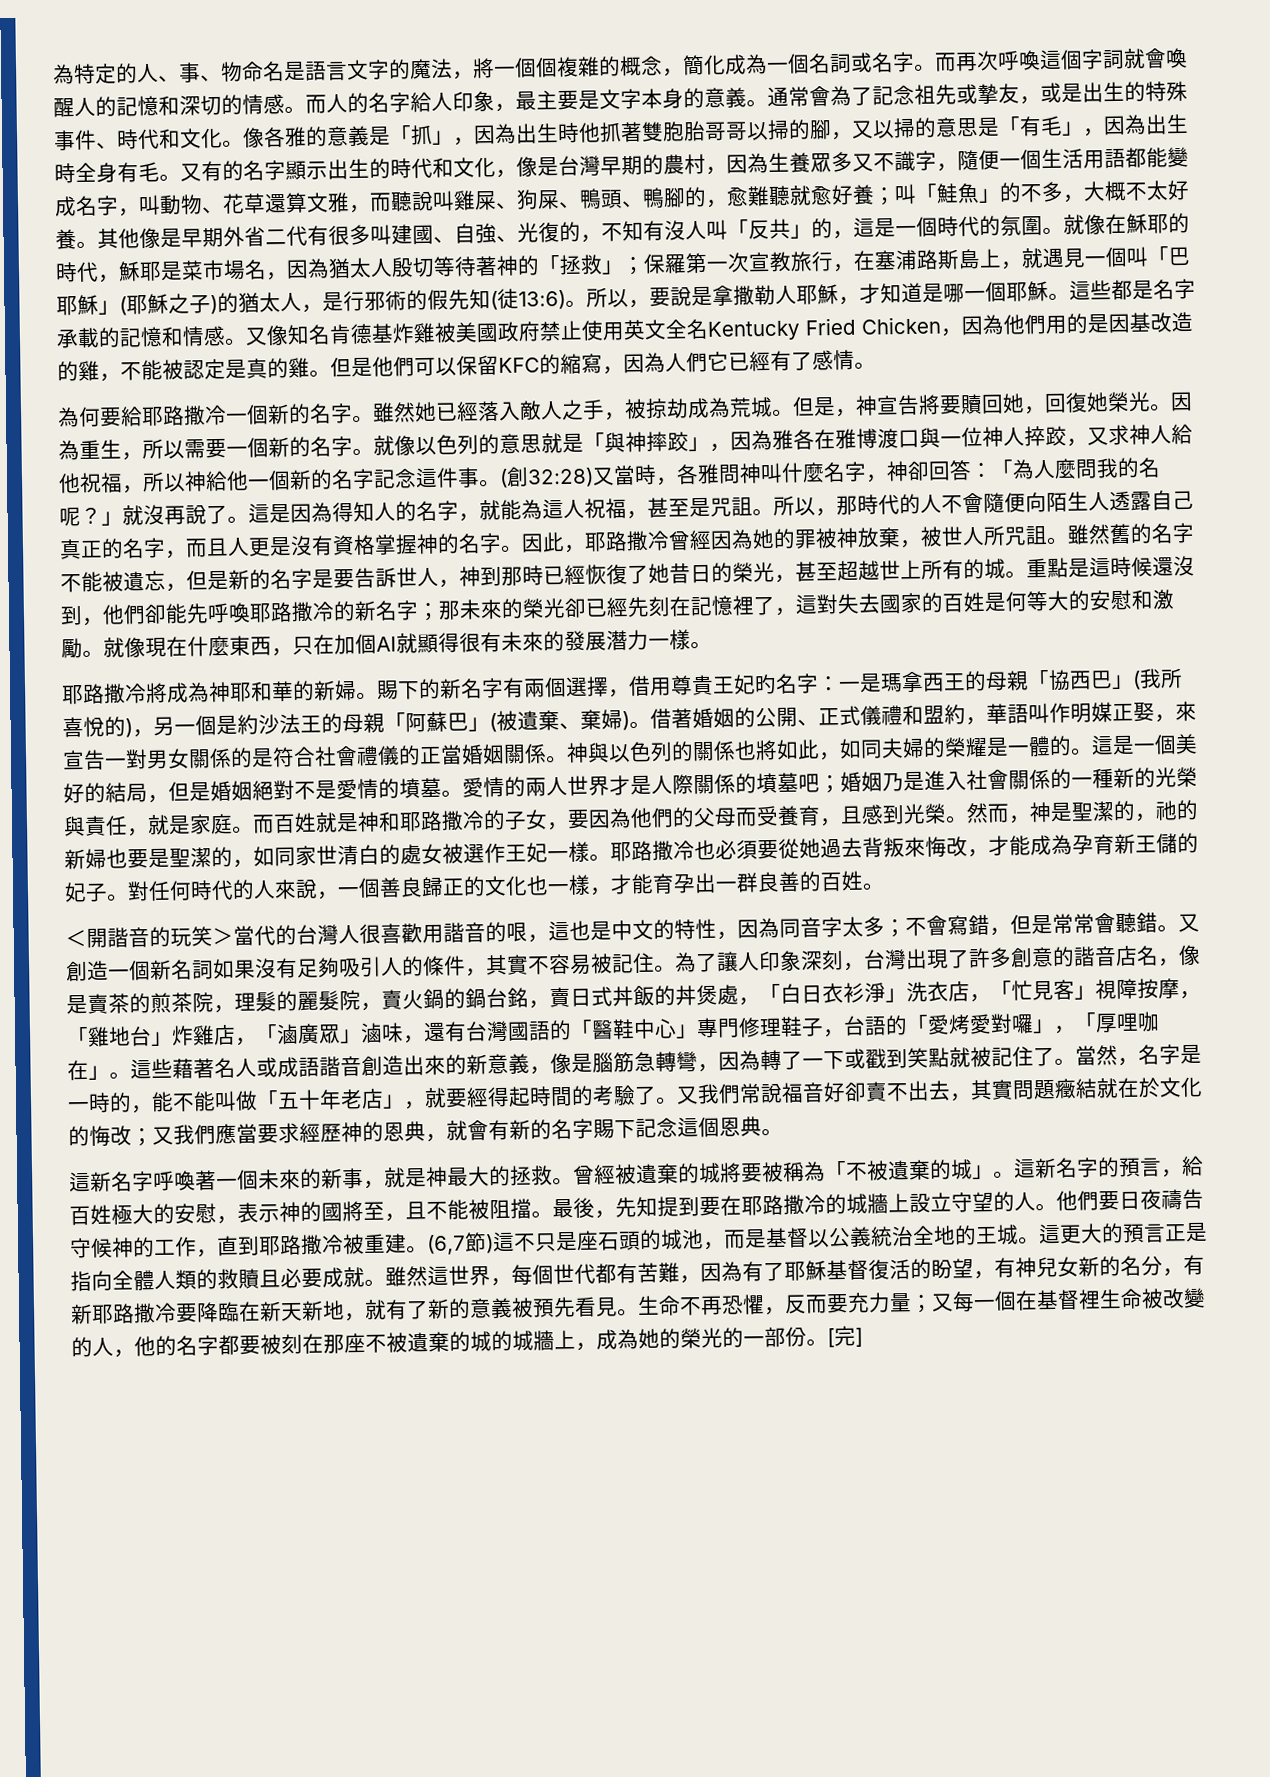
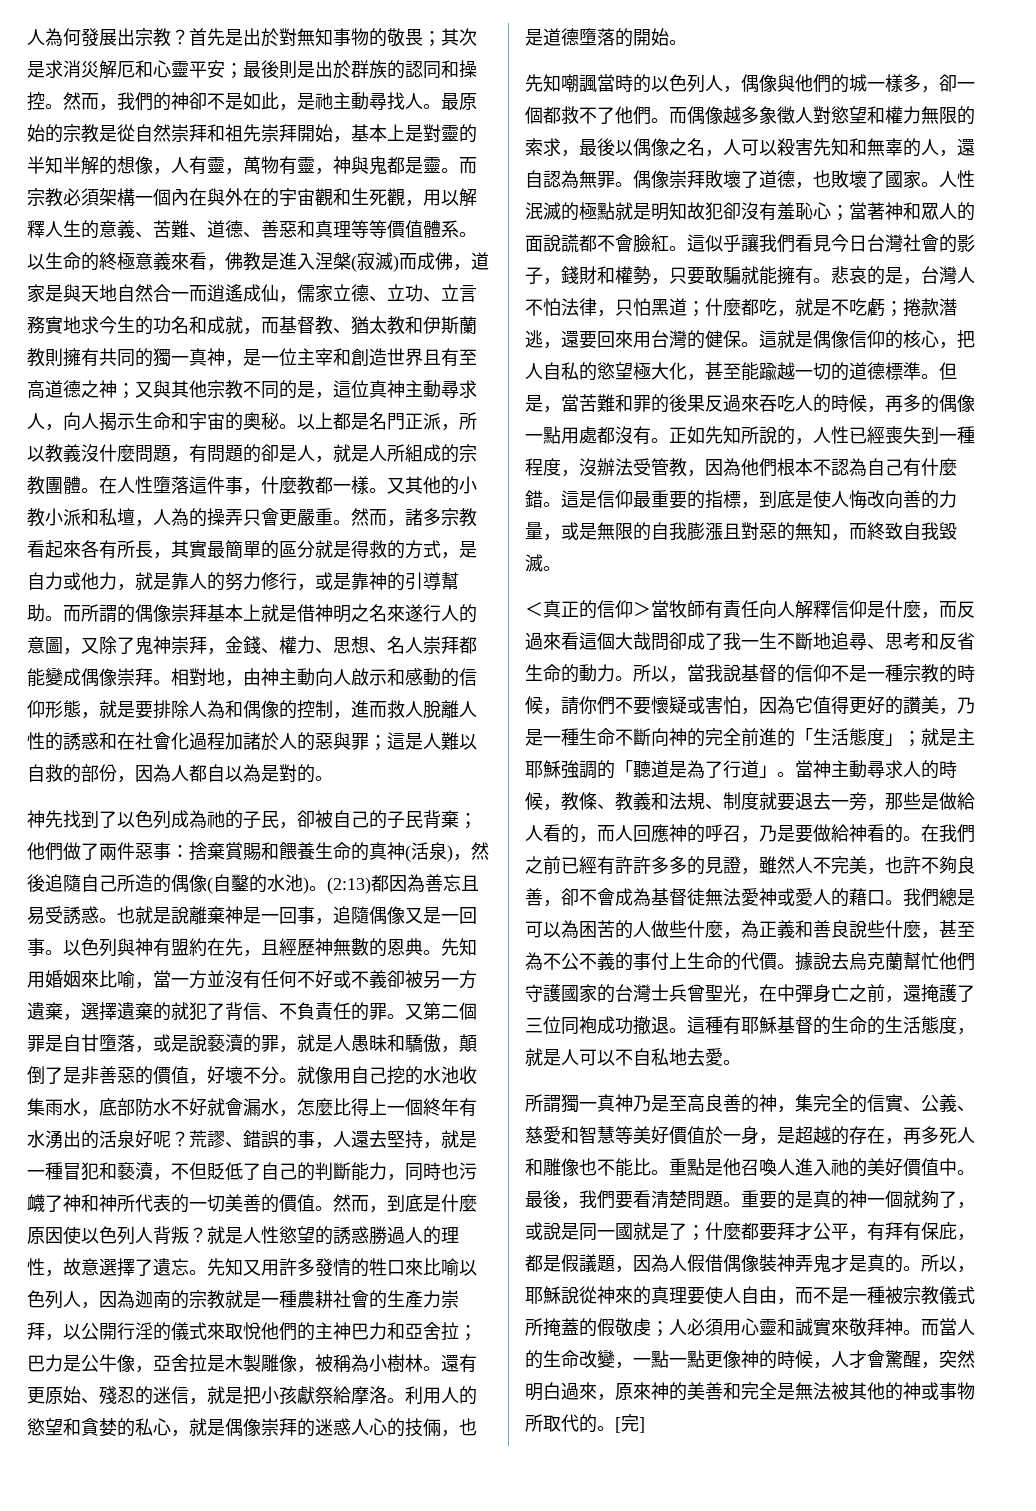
[53,47,1188,85] [53,80,1188,118] [53,113,1189,151] [54,146,1189,184] [54,179,1190,217] [55,212,1190,250] [55,246,1191,283] [56,278,1196,316] [56,311,1193,349] [57,349,876,382] [57,391,1193,428] [58,423,1193,461] [58,457,1161,494] [59,490,1194,527] [59,522,1195,560] [60,555,1195,593] [60,589,1175,626] [61,629,712,659] [61,668,1183,705] [62,700,1197,738] [62,733,1198,770] [63,766,1198,804] [63,799,1199,837] [64,832,1199,870] [64,870,885,903] [65,912,1200,948] [65,944,1201,982] [66,978,1201,1015] [66,1011,1160,1047] [67,1044,1202,1081] [68,1076,1203,1114] [68,1116,783,1147] [69,1155,1204,1193] [69,1188,1204,1226] [70,1222,1208,1259] [70,1254,1205,1292] [70,1287,1206,1325] [71,1326,807,1358] 為特定的人、事、物命名是語言文字的魔法，將一個個複雜的概念，簡化成為一個名詞或名字。而再次呼喚這個字詞就會喚醒人的記憶和深切的情感。而人的名字給人印象，最主要是文字本身的意義。通常會為了記念祖先或摯友，或是出生的特殊事件、時代和文化。像各雅的意義是「抓」，因為出生時他抓著雙胞胎哥哥以掃的腳，又以掃的意思是「有毛」，因為出生時全身有毛。又有的名字顯示出生的時代和文化，像是台灣早期的農村，因為生養眾多又不識字，隨便一個生活用語都能變成名字，叫動物、花草還算文雅，而聽說叫雞屎、狗屎、鴨頭、鴨腳的，愈難聽就愈好養；叫「鮭魚」的不多，大概不太好養。其他像是早期外省二代有很多叫建國、自強、光復的，不知有沒人叫「反共」的，這是一個時代的氛圍。就像在穌耶的時代，穌耶是菜市場名，因為猶太人殷切等待著神的「拯救」；保羅第一次宣教旅行，在塞浦路斯島上，就遇見一個叫「巴耶穌」(耶穌之子)的猶太人，是行邪術的假先知(徒13:6)。所以，要說是拿撒勒人耶穌，才知道是哪一個耶穌。這些都是名字承載的記憶和情感。又像知名肯德基炸雞被美國政府禁止使用英文全名Kentucky Fried Chicken，因為他們用的是因基改造的雞，不能被認定是真的雞。但是他們可以保留KFC的縮寫，因為人們它已經有了感情。 // 為何要給耶路撒冷一個新的名字。雖然她已經落入敵人之手，被掠劫成為荒城。但是，神宣告將要贖回她，回復她榮光。因為重生，所以需要一個新的名字。就像以色列的意思就是「與神摔跤」，因為雅各在雅博渡口與一位神人捽跤，又求神人給他祝福，所以神給他一個新的名字記念這件事。(創32:28)又當時，各雅問神叫什麼名字，神卻回答：「為人麼問我的名呢？」就沒再說了。這是因為得知人的名字，就能為這人祝福，甚至是咒詛。所以，那時代的人不會隨便向陌生人透露自己真正的名字，而且人更是沒有資格掌握神的名字。因此，耶路撒冷曾經因為她的罪被神放棄，被世人所咒詛。雖然舊的名字不能被遺忘，但是新的名字是要告訴世人，神到那時已經恢復了她昔日的榮光，甚至超越世上所有的城。重點是這時候還沒到，他們卻能先呼喚耶路撒冷的新名字；那未來的榮光卻已經先刻在記憶裡了，這對失去國家的百姓是何等大的安慰和激勵。就像現在什麼東西，只在加個AI就顯得很有未來的發展潛力一樣。 // 耶路撒冷將成為神耶和華的新婦。賜下的新名字有兩個選擇，借用尊貴王妃旳名字：一是瑪拿西王的母親「協西巴」(我所喜悅的)，另一個是約沙法王的母親「阿蘇巴」(被遺棄、棄婦)。借著婚姻的公開、正式儀禮和盟約，華語叫作明媒正娶，來宣告一對男女關係的是符合社會禮儀的正當婚姻關係。神與以色列的關係也將如此，如同夫婦的榮耀是一體的。這是一個美好的結局，但是婚姻絕對不是愛情的墳墓。愛情的兩人世界才是人際關係的墳墓吧；婚姻乃是進入社會關係的一種新的光榮與責任，就是家庭。而百姓就是神和耶路撒冷的子女，要因為他們的父母而受養育，且感到光榮。然而，神是聖潔的，祂的新婦也要是聖潔的，如同家世清白的處女被選作王妃一樣。耶路撒冷也必須要從她過去背叛來悔改，才能成為孕育新王儲的妃子。對任何時代的人來說，一個善良歸正的文化也一樣，才能育孕出一群良善的百姓。 // ＜開諧音的玩笑＞當代的台灣人很喜歡用諧音的哏，這也是中文的特性，因為同音字太多；不會寫錯，但是常常會聽錯。又創造一個新名詞如果沒有足夠吸引人的條件，其實不容易被記住。為了讓人印象深刻，台灣出現了許多創意的諧音店名，像是賣茶的煎茶院，理髮的麗髮院，賣火鍋的鍋台銘，賣日式丼飯的丼煲處，「白日衣衫淨」洗衣店，「忙見客」視障按摩，「雞地台」炸雞店，「滷廣眾」滷味，還有台灣國語的「醫鞋中心」專門修理鞋子，台語的「愛烤愛對囉」，「厚哩咖在」。這些藉著名人或成語諧音創造出來的新意義，像是腦筋急轉彎，因為轉了一下或戳到笑點就被記住了。當然，名字是一時的，能不能叫做「五十年老店」，就要經得起時間的考驗了。又我們常說福音好卻賣不出去，其實問題癥結就在於文化的悔改；又我們應當要求經歷神的恩典，就會有新的名字賜下記念這個恩典。 // 這新名字呼喚著一個未來的新事，就是神最大的拯救。曾經被遺棄的城將要被稱為「不被遺棄的城」。這新名字的預言，給百姓極大的安慰，表示神的國將至，且不能被阻擋。最後，先知提到要在耶路撒冷的城牆上設立守望的人。他們要日夜禱告守候神的工作，直到耶路撒冷被重建。(6,7節)這不只是座石頭的城池，而是基督以公義統治全地的王城。這更大的預言正是指向全體人類的救贖且必要成就。雖然這世界，每個世代都有苦難，因為有了耶穌基督復活的盼望，有神兒女新的名分，有新耶路撒冷要降臨在新天新地，就有了新的意義被預先看見。生命不再恐懼，反而要充力量；又每一個在基督裡生命被改變的人，他的名字都要被刻在那座不被遺棄的城的城牆上，成為她的榮光的一部份 -> [27,28,477,47] [27,60,477,79] [27,92,477,111] [27,124,477,143] [27,156,477,175] [27,188,477,207] [27,220,477,239] [27,252,489,272] [27,284,477,303] [27,316,477,335] [27,348,477,367] [27,380,477,399] [27,412,477,431] [27,444,477,463] [27,476,477,495] [27,508,477,527] [27,540,477,559] [27,572,459,591] [27,604,477,623] [27,636,477,655] [27,667,477,687] [27,700,477,719] [27,732,477,751] [27,764,333,783] [27,810,477,829] [27,842,489,862] [27,874,479,894] [27,906,477,925] [27,938,477,957] [27,970,477,989] [27,1002,477,1021] [27,1034,477,1053] [27,1066,477,1085] [27,1098,477,1117] [27,1130,477,1149] [27,1162,477,1181] [27,1194,477,1213] [27,1226,459,1245] [27,1258,477,1277] [27,1290,459,1309] [27,1322,477,1341] [27,1354,477,1373] [27,1386,477,1405] [27,1418,477,1437] [525,28,687,47] [525,74,975,93] [525,106,975,125] [525,138,975,157] [525,170,975,189] [525,202,975,221] [525,234,975,253] [525,266,975,285] [525,298,957,317] [525,330,975,349] [525,362,957,381] [525,394,975,413] [525,426,975,445] [525,458,957,477] [525,490,957,509] [525,522,957,541] [525,554,561,572] [525,600,975,619] [525,632,975,651] [525,664,975,683] [525,696,975,715] [525,728,975,747] [525,760,957,779] [525,792,975,811] [525,824,975,843] [525,856,975,875] [525,888,975,907] [525,920,975,939] [525,952,975,971] [525,984,975,1003] [525,1016,975,1035] [525,1048,741,1066] [525,1094,975,1113] [525,1126,975,1145] [525,1158,975,1177] [525,1190,975,1209] [525,1222,975,1241] [525,1254,975,1273] [525,1286,975,1305] [525,1318,975,1337] [525,1349,975,1369] [525,1382,975,1401] [525,1414,597,1433] 人為何發展出宗教？首先是出於對無知事物的敬畏；其次是求消災解厄和心靈平安；最後則是出於群族的認同和操控。然而，我們的神卻不是如此，是祂主動尋找人。最原始的宗教是從自然崇拜和祖先崇拜開始，基本上是對靈的半知半解的想像，人有靈，萬物有靈，神與鬼都是靈。而宗教必須架構一個內在與外在的宇宙觀和生死觀，用以解釋人生的意義、苦難、道德、善惡和真理等等價值體系。以生命的終極意義來看，佛教是進入涅槃(寂滅)而成佛，道家是與天地自然合一而逍遙成仙，儒家立德、立功、立言務實地求今生的功名和成就，而基督教、猶太教和伊斯蘭教則擁有共同的獨一真神，是一位主宰和創造世界且有至高道德之神；又與其他宗教不同的是，這位真神主動尋求人，向人揭示生命和宇宙的奧秘。以上都是名門正派，所以教義沒什麼問題，有問題的卻是人，就是人所組成的宗教團體。在人性墮落這件事，什麼教都一樣。又其他的小教小派和私壇，人為的操弄只會更嚴重。然而，諸多宗教看起來各有所長，其實最簡單的區分就是得救的方式，是自力或他力，就是靠人的努力修行，或是靠神的引導幫助。而所謂的偶像崇拜基本上就是借神明之名來遂行人的意圖，又除了鬼神崇拜，金錢、權力、思想、名人崇拜都能變成偶像崇拜。相對地，由神主動向人啟示和感動的信仰形態，就是要排除人為和偶像的控制，進而救人脫離人性的誘惑和在社會化過程加諸於人的惡與罪；這是人難以自救的部份，因為人都自以為是對的。 // 神先找到了以色列成為祂的子民，卻被自己的子民背棄；他們做了兩件惡事：捨棄賞賜和餵養生命的真神(活泉)，然後追隨自己所造的偶像(自鑿的水池)。(2:13)都因為善忘且易受誘惑。也就是說離棄神是一回事，追隨偶像又是一回事。以色列與神有盟約在先，且經歷神無數的恩典。先知用婚姻來比喻，當一方並沒有任何不好或不義卻被另一方遺棄，選擇遺棄的就犯了背信、不負責任的罪。又第二個罪是自甘墮落，或是說褻瀆的罪，就是人愚昧和驕傲，顛倒了是非善惡的價值，好壞不分。就像用自己挖的水池收集雨水，底部防水不好就會漏水，怎麼比得上一個終年有水湧出的活泉好呢？荒謬、錯誤的事，人還去堅持，就是一種冒犯和褻瀆，不但貶低了自己的判斷能力，同時也污衊了神和神所代表的一切美善的價值。然而，到底是什麼原因使以色列人背叛？就是人性慾望的誘惑勝過人的理性，故意選擇了遺忘。先知又用許多發情的牲口來比喻以色列人，因為迦南的宗教就是一種農耕社會的生產力崇拜，以公開行淫的儀式來取悅他們的主神巴力和亞舍拉；巴力是公牛像，亞舍拉是木製雕像，被稱為小樹林。還有更原始、殘忍的迷信，就是把小孩獻祭給摩洛。利用人的慾望和貪婪的私心，就是偶像崇拜的迷惑人心的技倆，也是道德墮落的開始。 // 先知嘲諷當時的以色列人，偶像與他們的城一樣多，卻一個都救不了他們。而偶像越多象徵人對慾望和權力無限的索求，最後以偶像之名，人可以殺害先知和無辜的人，還自認為無罪。偶像崇拜敗壞了道德，也敗壞了國家。人性泯滅的極點就是明知故犯卻沒有羞恥心；當著神和眾人的面說謊都不會臉紅。這似乎讓我們看見今日台灣社會的影子，錢財和權勢，只要敢騙就能擁有。悲哀的是，台灣人不怕法律，只怕黑道；什麼都吃，就是不吃虧；捲款潛逃，還要回來用台灣的健保。這就是偶像信仰的核心，把人自私的慾望極大化，甚至能踰越一切的道德標準。但是，當苦難和罪的後果反過來吞吃人的時候，再多的偶像一點用處都沒有。正如先知所說的，人性已經喪失到一種程度，沒辦法受管教，因為他們根本不認為自己有什麼錯。這是信仰最重要的指標，到底是使人悔改向善的力量，或是無限的自我膨漲且對惡的無知，而終致自我毀滅。 // ＜真正的信仰＞當牧師有責任向人解釋信仰是什麼，而反過來看這個大哉問卻成了我一生不斷地追尋、思考和反省生命的動力。所以，當我說基督的信仰不是一種宗教的時候，請你們不要懷疑或害怕，因為它值得更好的讚美，乃是一種生命不斷向神的完全前進的「生活態度」；就是主耶穌強調的「聽道是為了行道」。當神主動尋求人的時候，教條、教義和法規、制度就要退去一旁，那些是做給人看的，而人回應神的呼召，乃是要做給神看的。在我們之前已經有許許多多的見證，雖然人不完美，也許不夠良善，卻不會成為基督徒無法愛神或愛人的藉口。我們總是可以為困苦的人做些什麼，為正義和善良說些什麼，甚至為不公不義的事付上生命的代價。據說去烏克蘭幫忙他們守護國家的台灣士兵曾聖光，在中彈身亡之前，還掩護了三位同袍成功撤退。這種有耶穌基督的生命的生活態度，就是人可以不自私地去愛。 // 所謂獨一真神乃是至高良善的神，集完全的信實、公義、慈愛和智慧等美好價值於一身，是超越的存在，再多死人和雕像也不能比。重點是他召喚人進入祂的美好價值中。最後，我們要看清楚問題。重要的是真的神一個就夠了，或說是同一國就是了；什麼都要拜才公平，有拜有保庇，都是假議題，因為人假借偶像裝神弄鬼才是真的。所以，耶穌說從神來的真理要使人自由，而不是一種被宗教儀式所掩蓋的假敬虔；人必須用心靈和誠實來敬拜神。而當人的生命改變，一點一點更像神的時候，人才會驚醒，突然明白過來，原來神的美善和完全是無法被其他的神或事物所取代的

